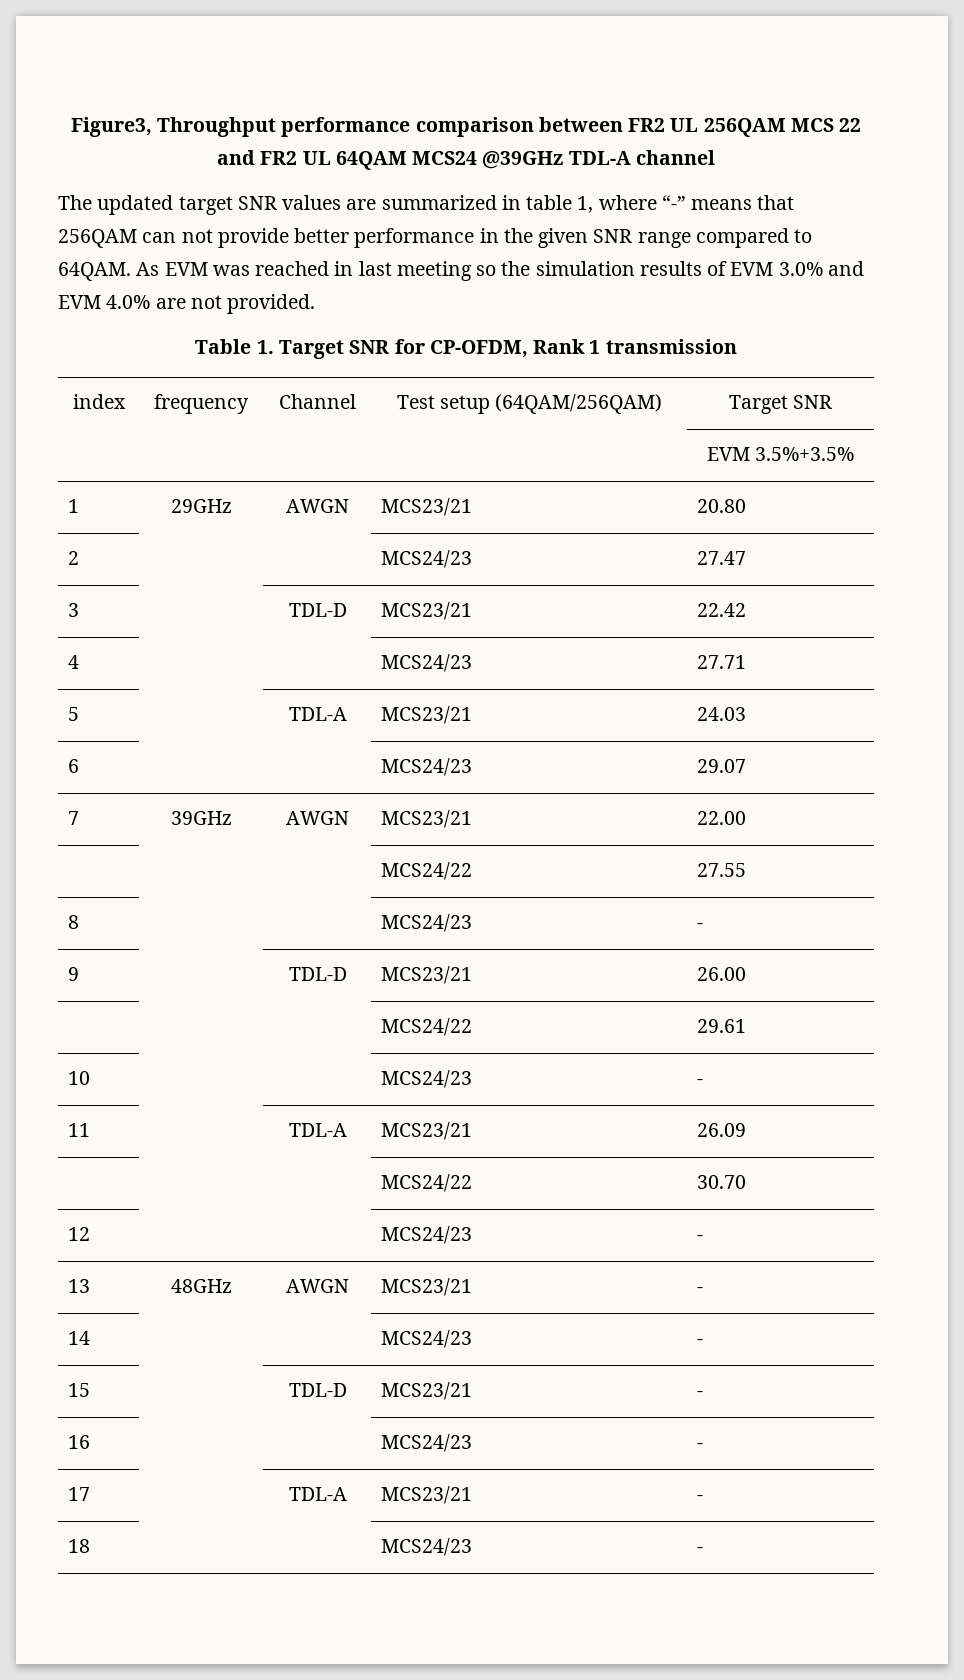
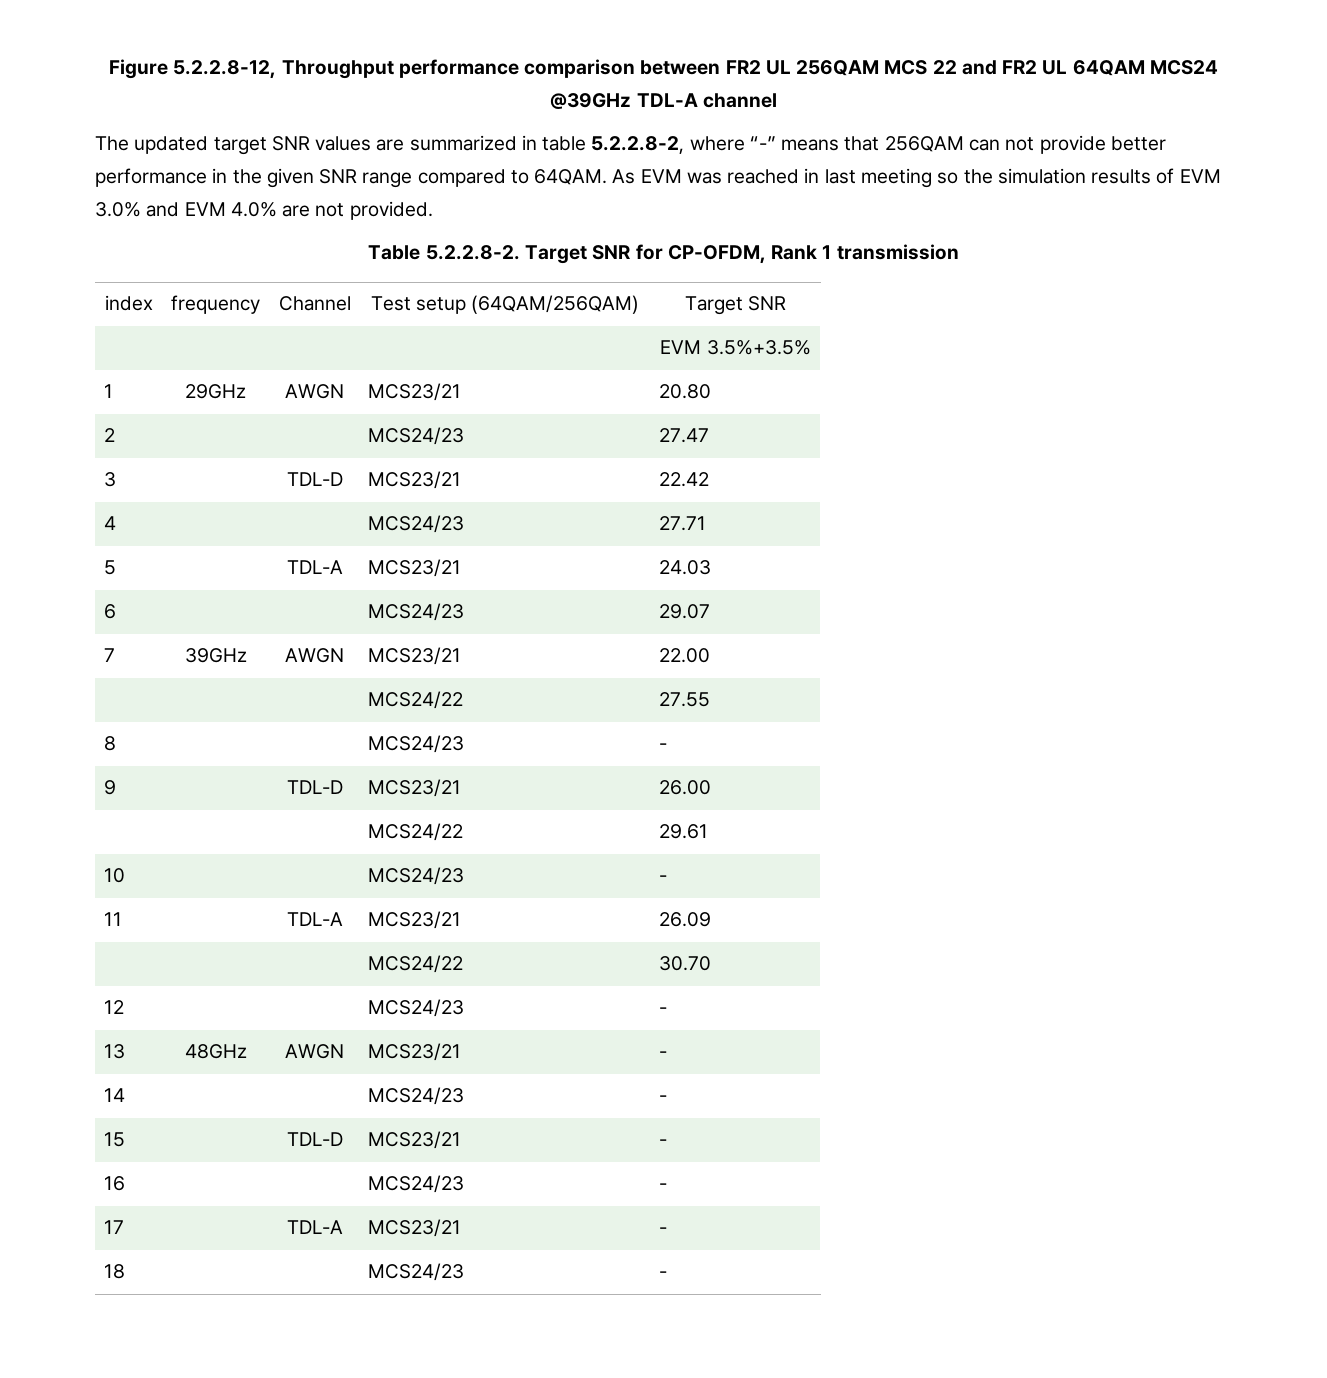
[70,117,152,137] Figure3, -> [109,59,277,79] Figure 5.2.2.8-12,
[577,196,594,213] 1, -> [591,136,685,154] 5.2.2.8-2,
[256,340,274,354] 1. -> [425,245,520,260] 5.2.2.8-2.

